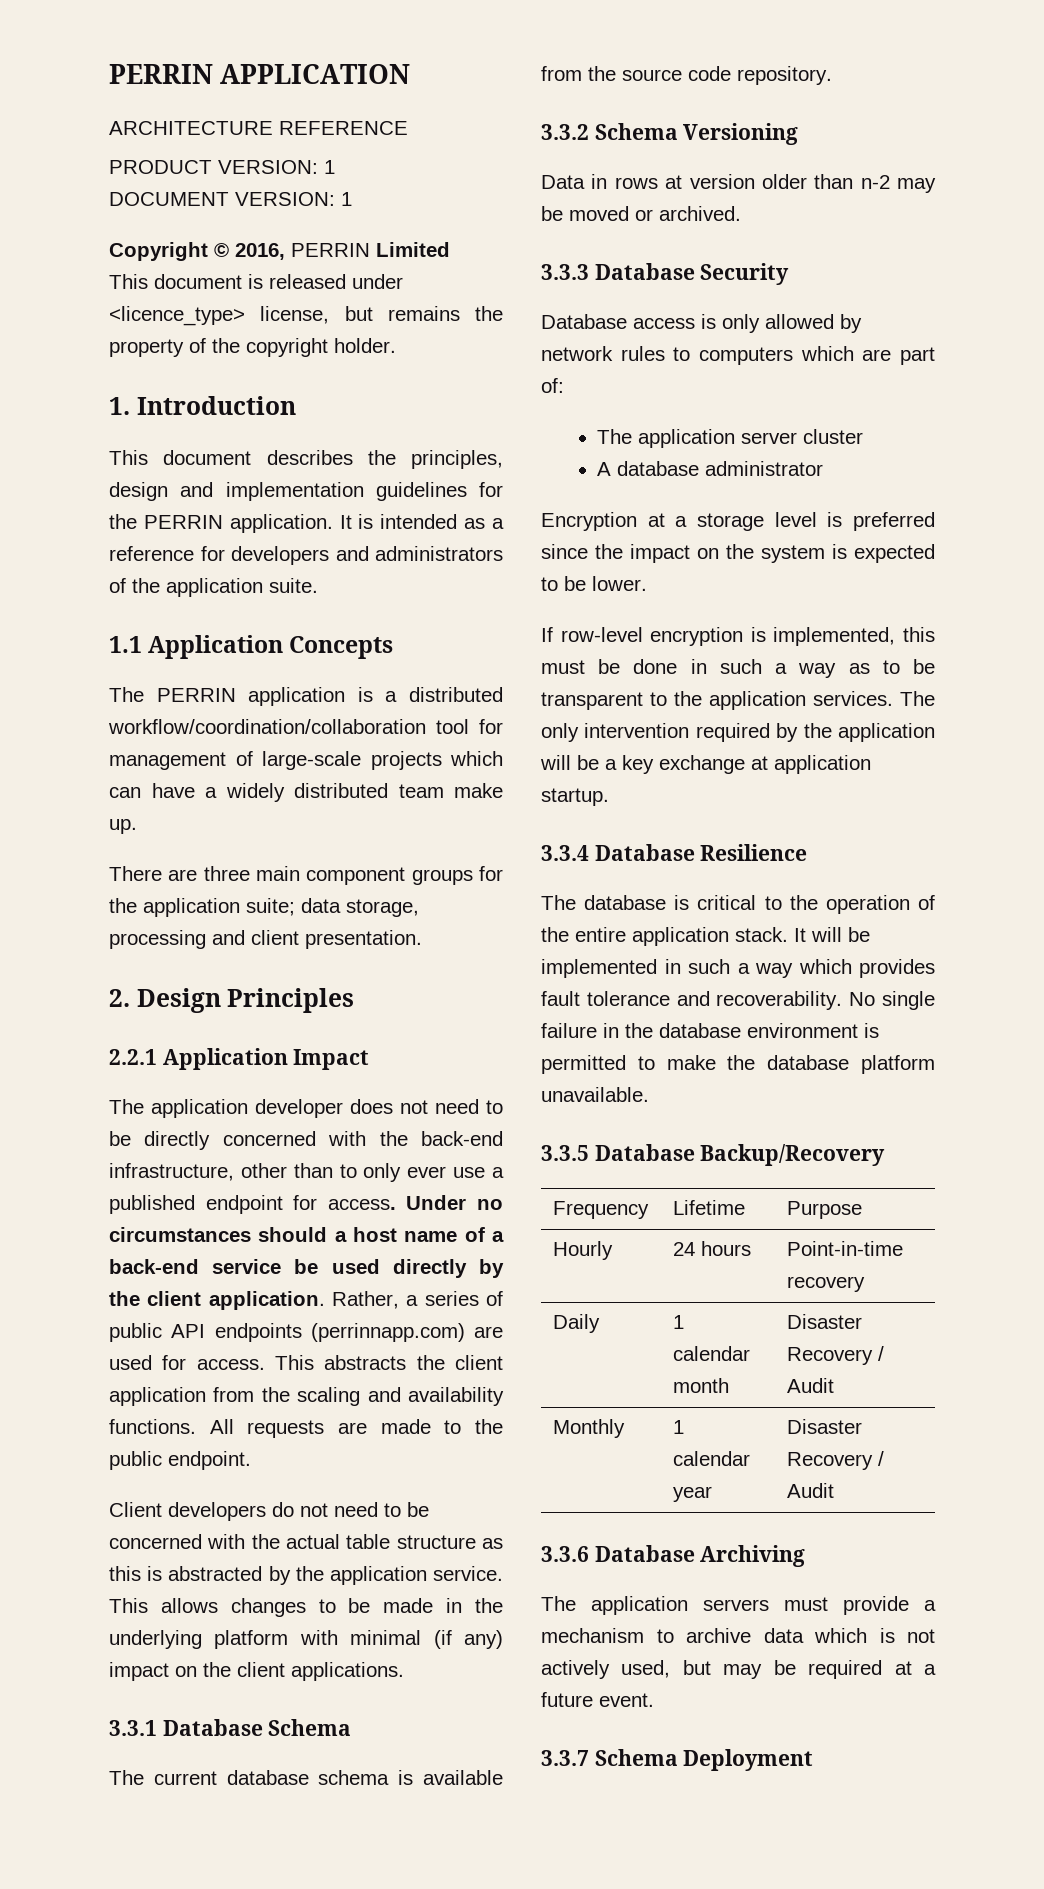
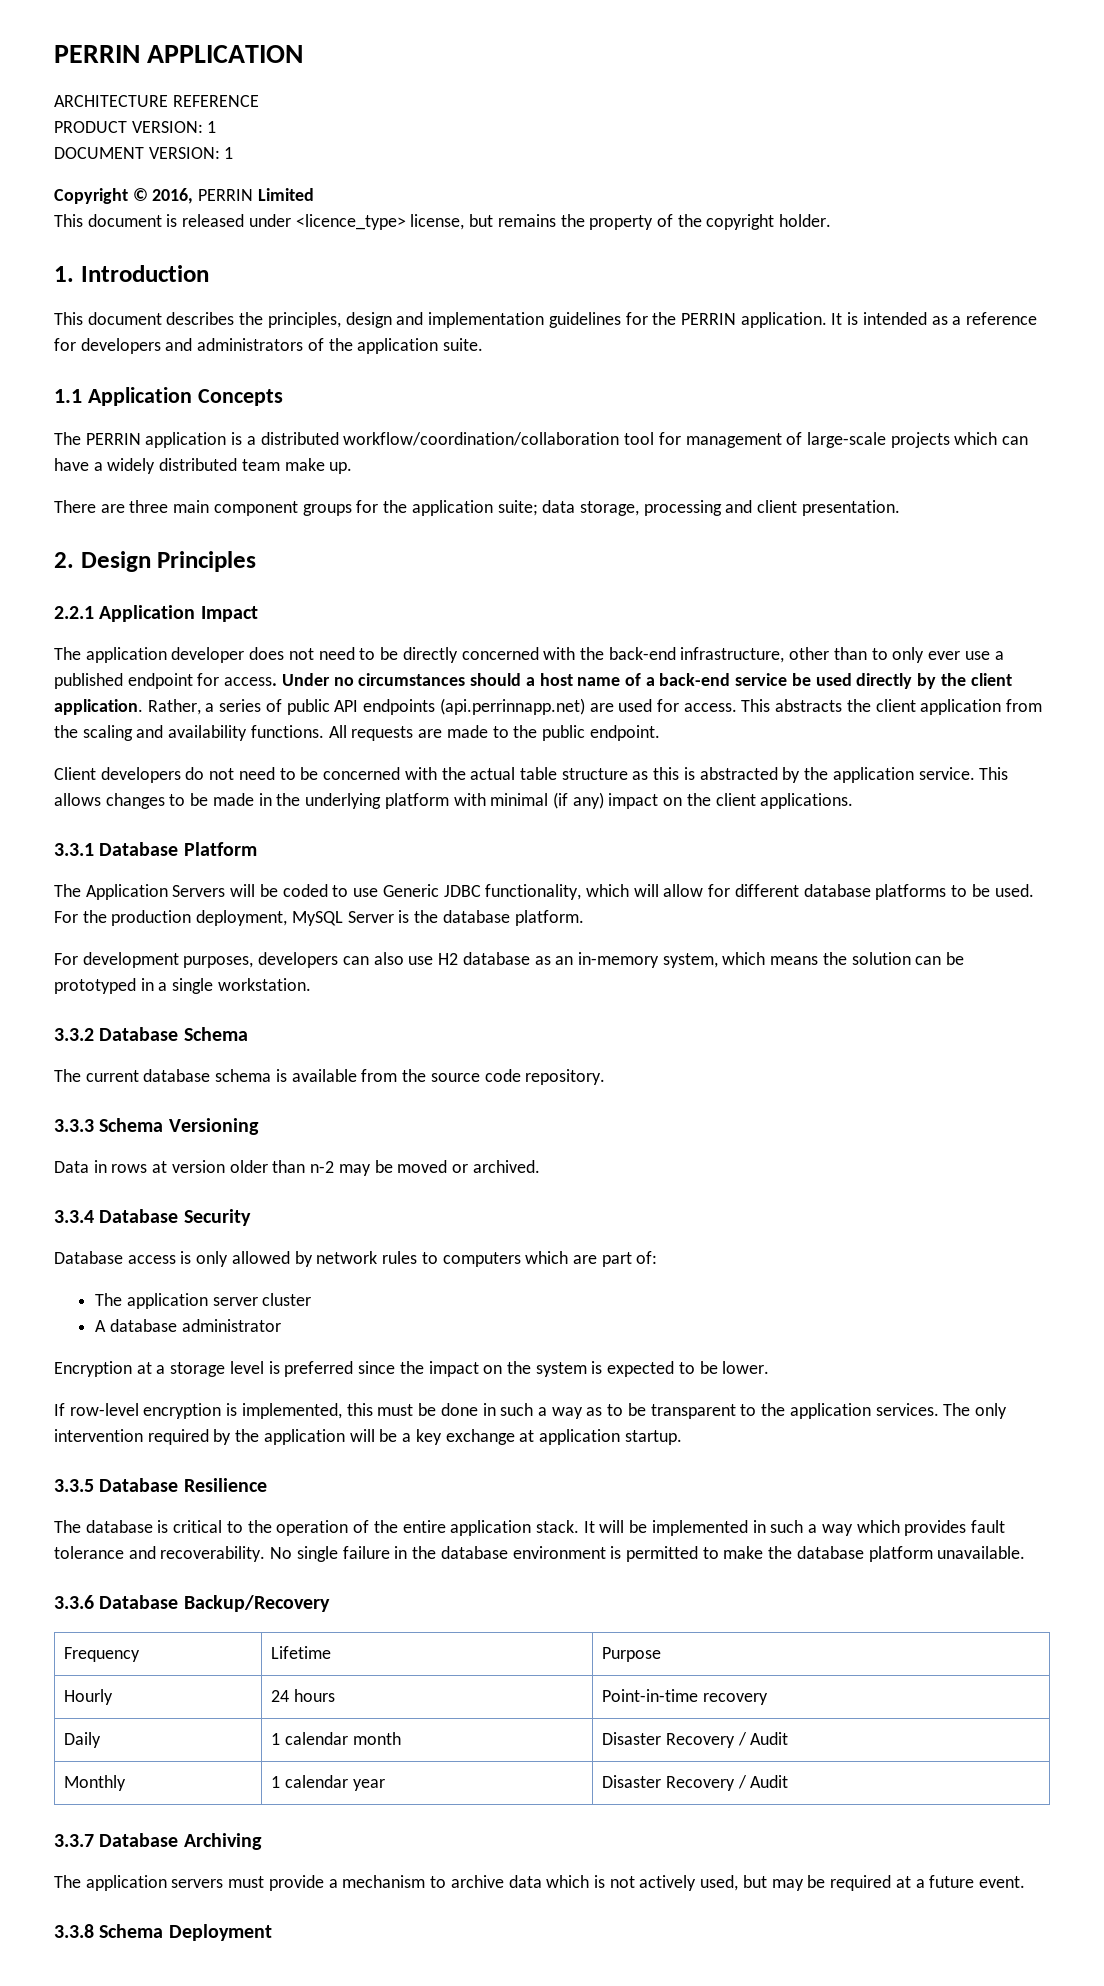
[310,1323,465,1342] (perrinnapp.com) -> [439,698,585,715] (api.perrinnapp.net)
(263, 1727) none -> [183,842,257,856] [54,884,1034,900] [54,910,584,926] [54,952,965,968] [54,978,311,994] [54,1027,179,1041] Platform // The Application Servers will be coded to use Generic JDBC functionality, which will allow for different database platforms to be used. For the production deployment, MySQL Server is the database platform. // For development purposes, developers can also use H2 database as an in-memory system, which means the solution can be prototyped in a single workstation. // 3.3.2 Database
[541,124,589,140] 3.3.2 -> [54,1119,94,1132] 3.3.3
[541,264,589,280] 3.3.3 -> [54,1210,94,1223] 3.3.4
[541,845,589,861] 3.3.4 -> [54,1479,94,1492] 3.3.5
[541,1145,589,1161] 3.3.5 -> [54,1595,94,1609] 3.3.6
[541,1546,589,1562] 3.3.6 -> [54,1834,94,1847] 3.3.7
[541,1750,589,1766] 3.3.7 -> [54,1924,94,1938] 3.3.8

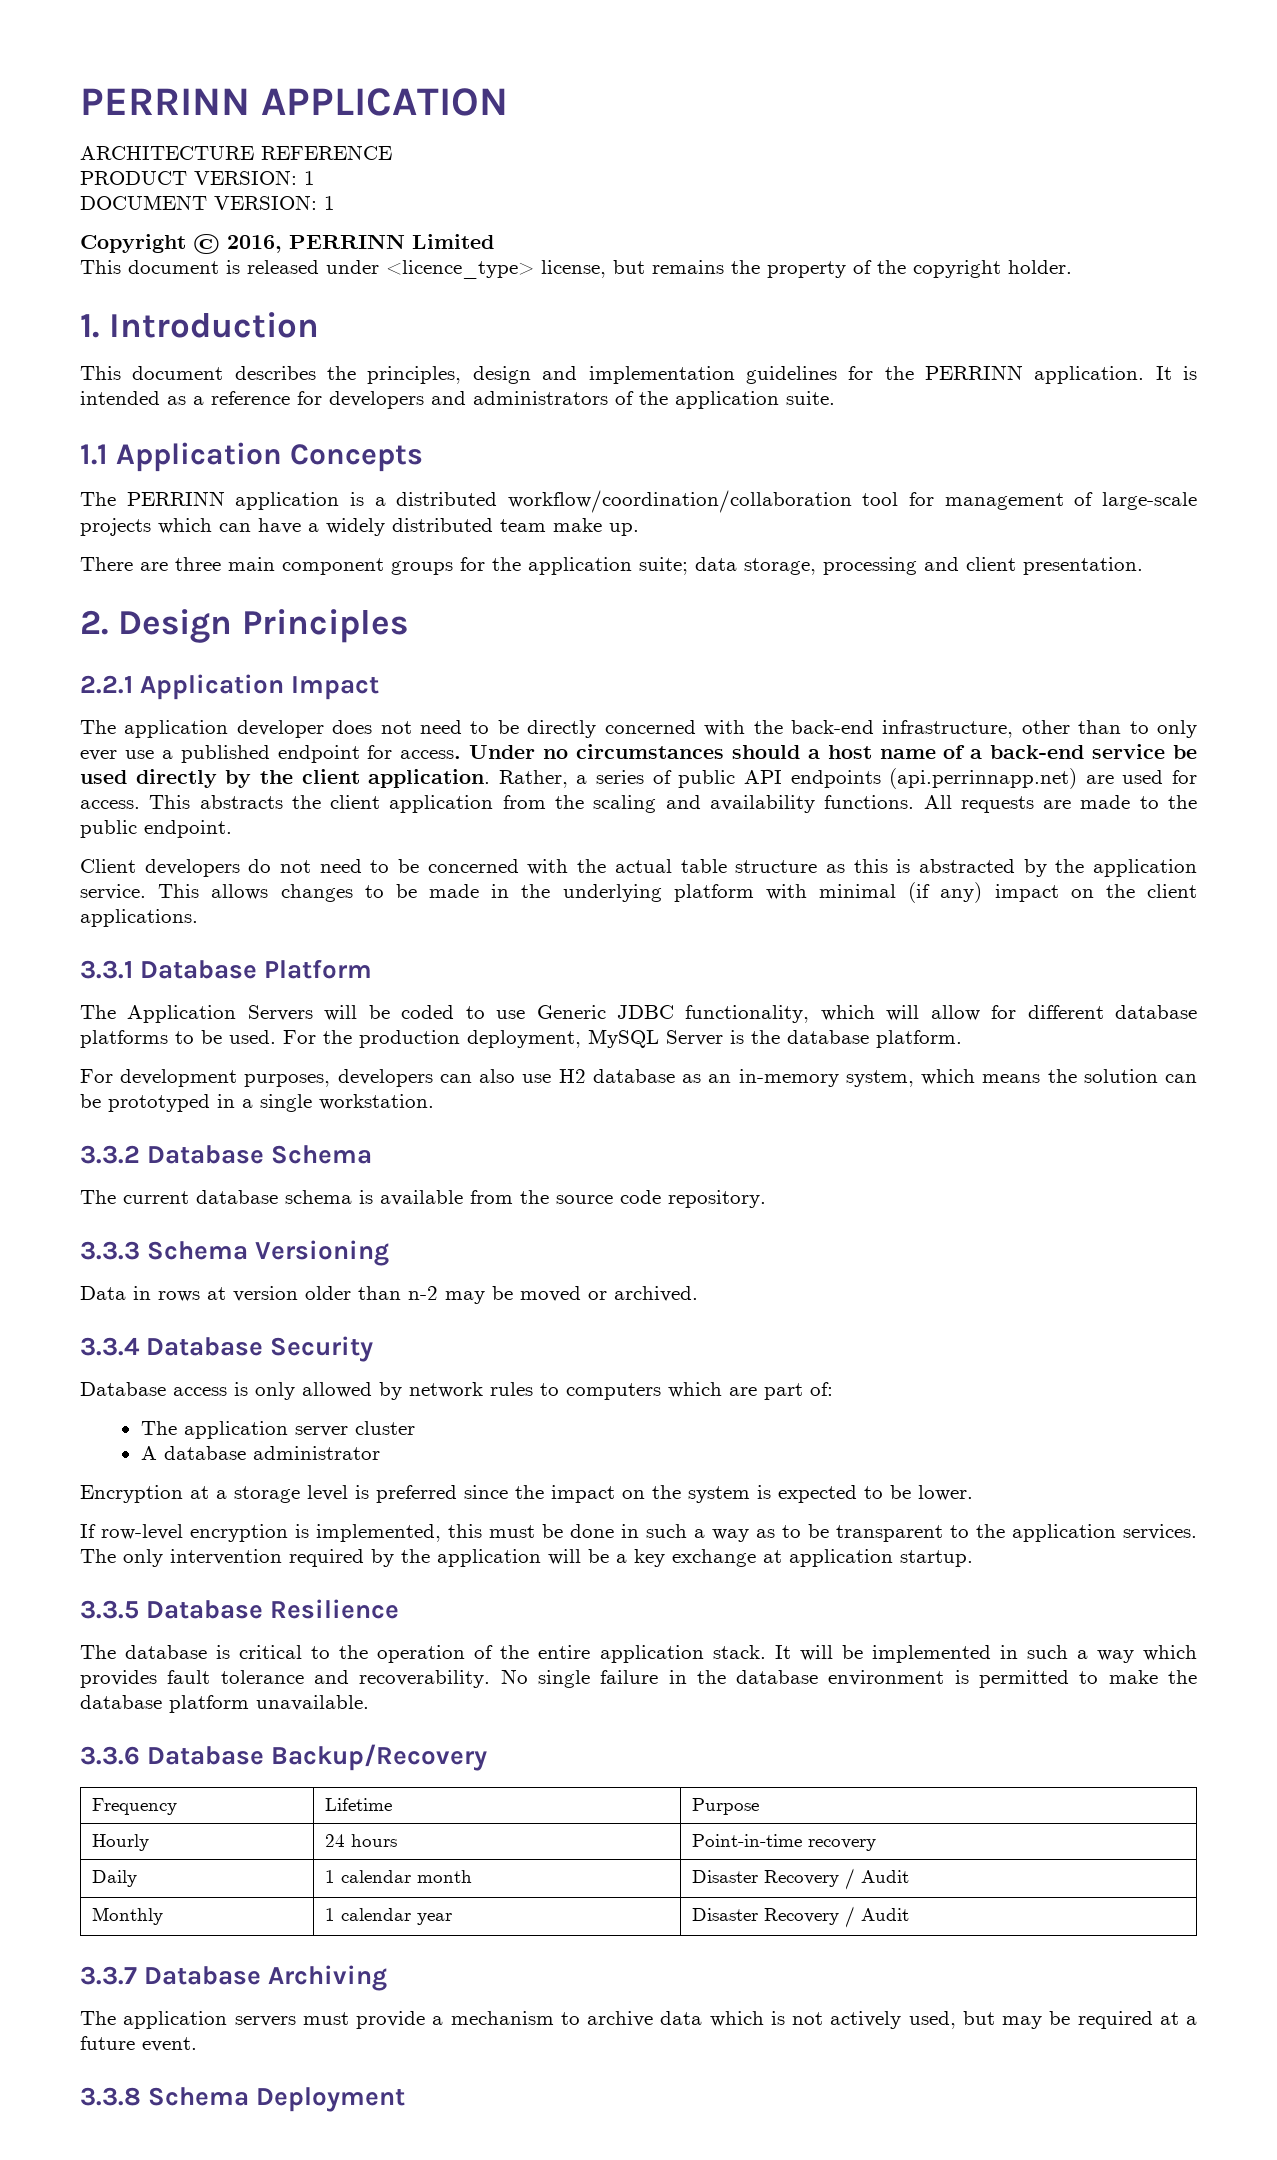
[54,45,140,63] PERRIN -> [80,88,250,115] PERRINN
[198,189,254,201] PERRIN -> [289,234,405,249] PERRINN
[680,313,736,325] PERRIN -> [924,365,1023,380] PERRINN
[85,433,141,445] PERRIN -> [126,491,225,506] PERRINN

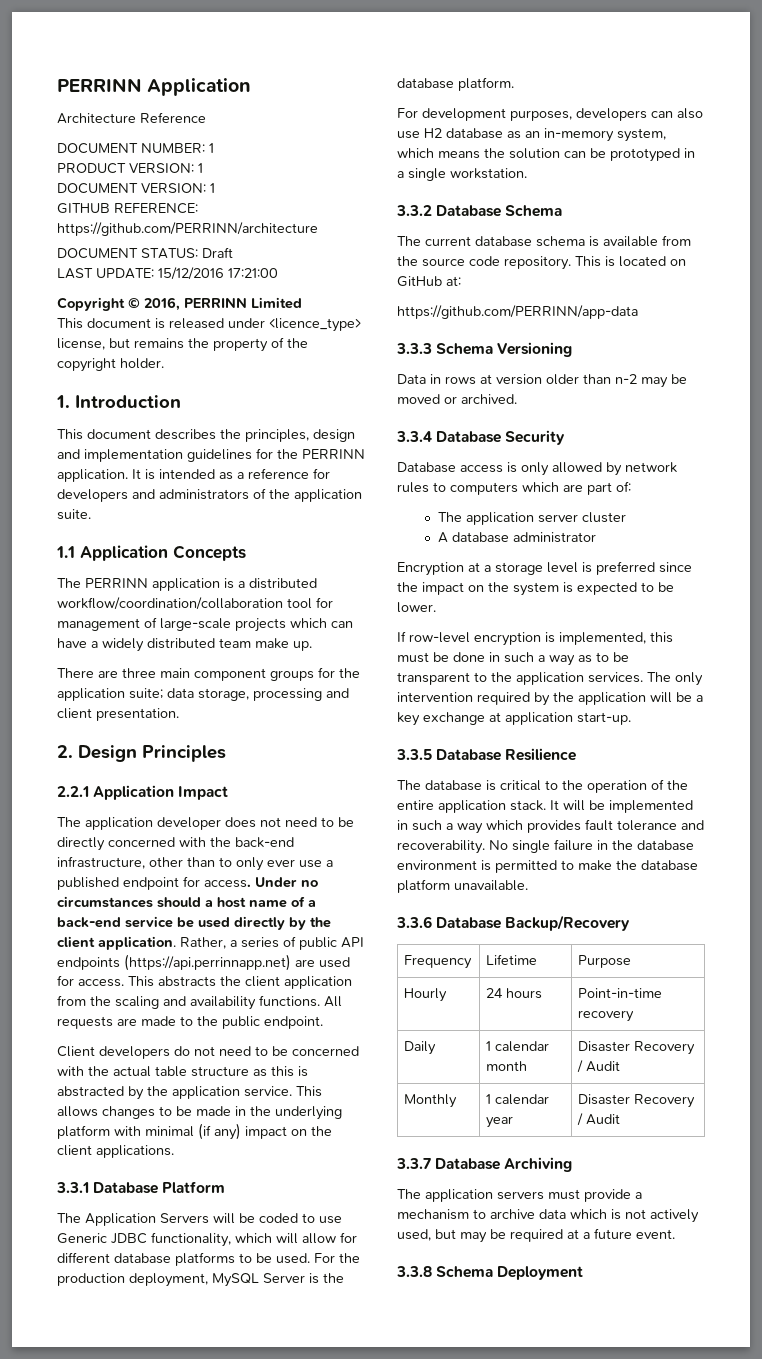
[80,88,508,116] [80,145,392,160] PERRINN APPLICATION // ARCHITECTURE REFERENCE -> [57,78,252,96] [57,112,206,124] [57,143,214,154] PERRINN Application // Architecture Reference // DOCUMENT NUMBER: 1
(335, 203) none -> [57,203,198,214] [57,222,318,236] [57,247,233,259] [57,267,278,280] // GITHUB REFERENCE: https://github.com/PERRINN/architecture // DOCUMENT STATUS: Draft // LAST UPDATE: 15/12/2016 17:21:00
[889,768,1078,789] (api.perrinnapp.net) -> [124,954,291,971] (https://api.perrinnapp.net)
(766, 1199) none -> [575,256,686,267] [397,276,461,287] [397,305,638,319] This is located on GitHub at: // https://github.com/PERRINN/app-data
[900,1550,973,1567] startup. -> [577,712,631,725] start-up.

